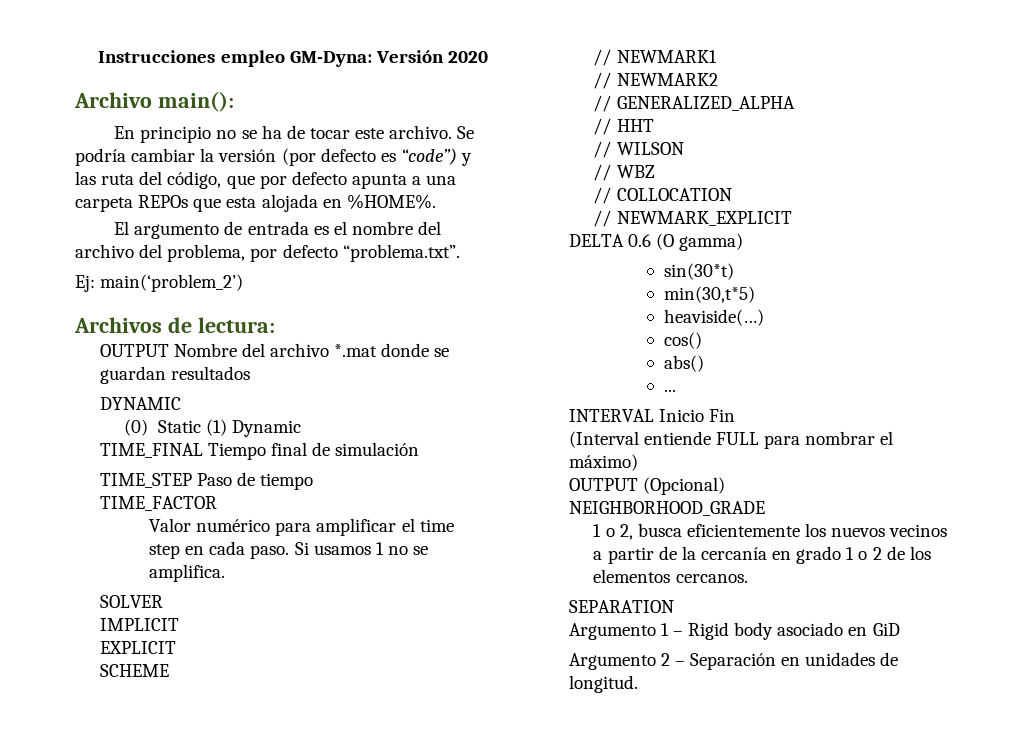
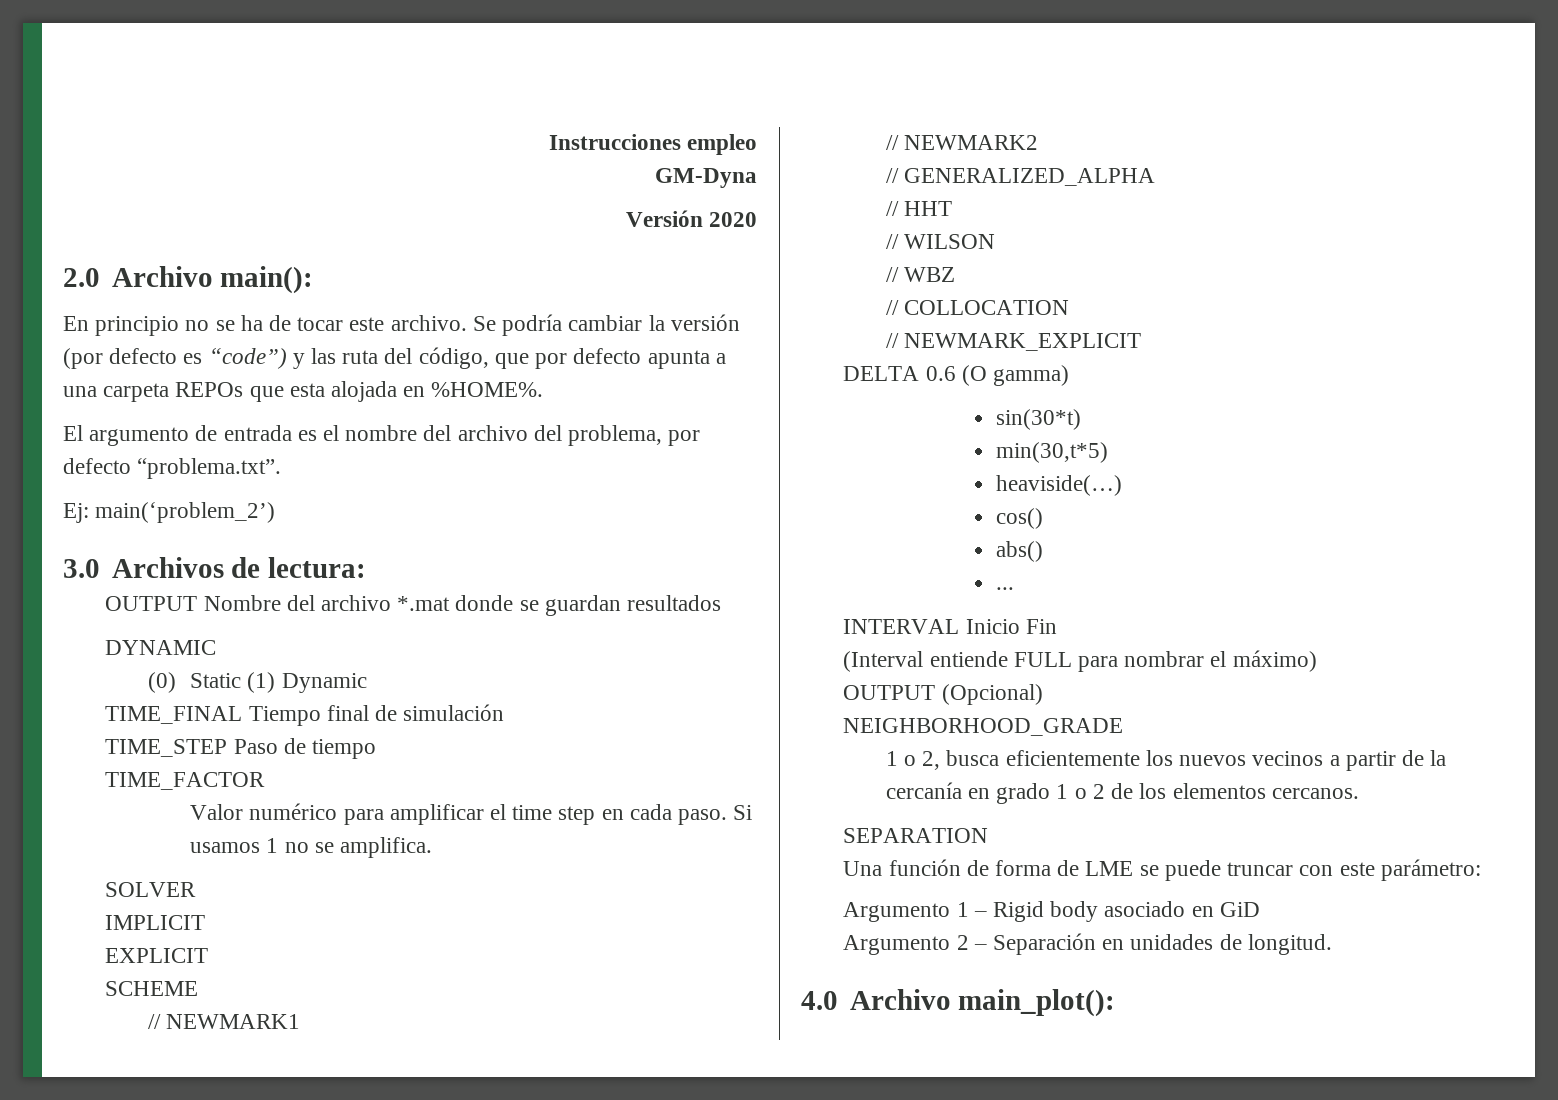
[289,51,372,67] GM-Dyna: -> [655,168,757,188] // GM-Dyna //
(488, 57) none -> [63,268,100,287] 2.0
(244, 283) none -> [63,559,100,578] 3.0
(674, 606) none -> [843,859,1481,881] // Una función de forma de LME se puede truncar con este parámetro:
(638, 684) none -> [801,989,1116,1017] // 4.0 Archivo main_plot():

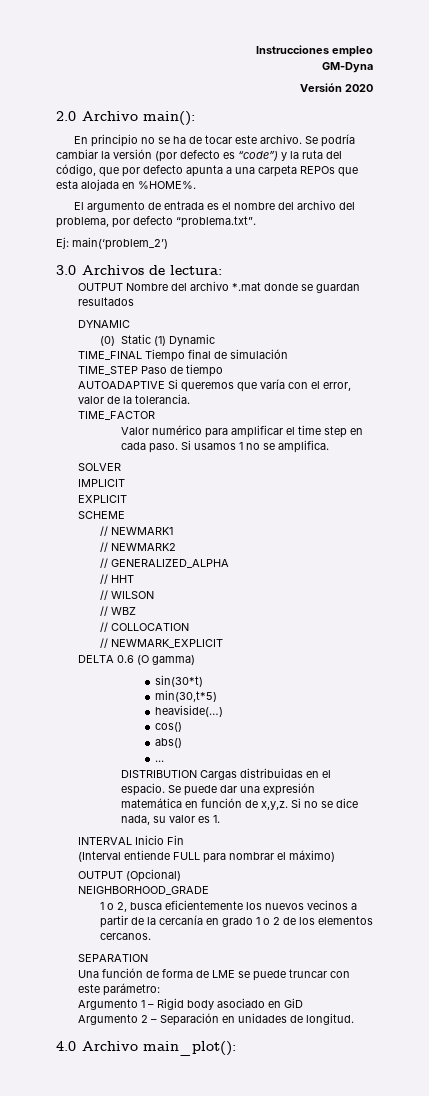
[311,348,337,364] las -> [290,151,299,159] la
(377, 749) none -> [77,379,351,392] [77,394,190,404] // AUTOADAPTIVE Si queremos que varía con el error, valor de la tolerancia.
(1014, 588) none -> [121,768,332,780] [121,783,316,796] [121,798,359,810] [121,815,221,825] // DISTRIBUTION Cargas distribuidas en el espacio. Se puede dar una expresión matemática en función de x,y,z. Si no se dice nada, su valor es 1.

